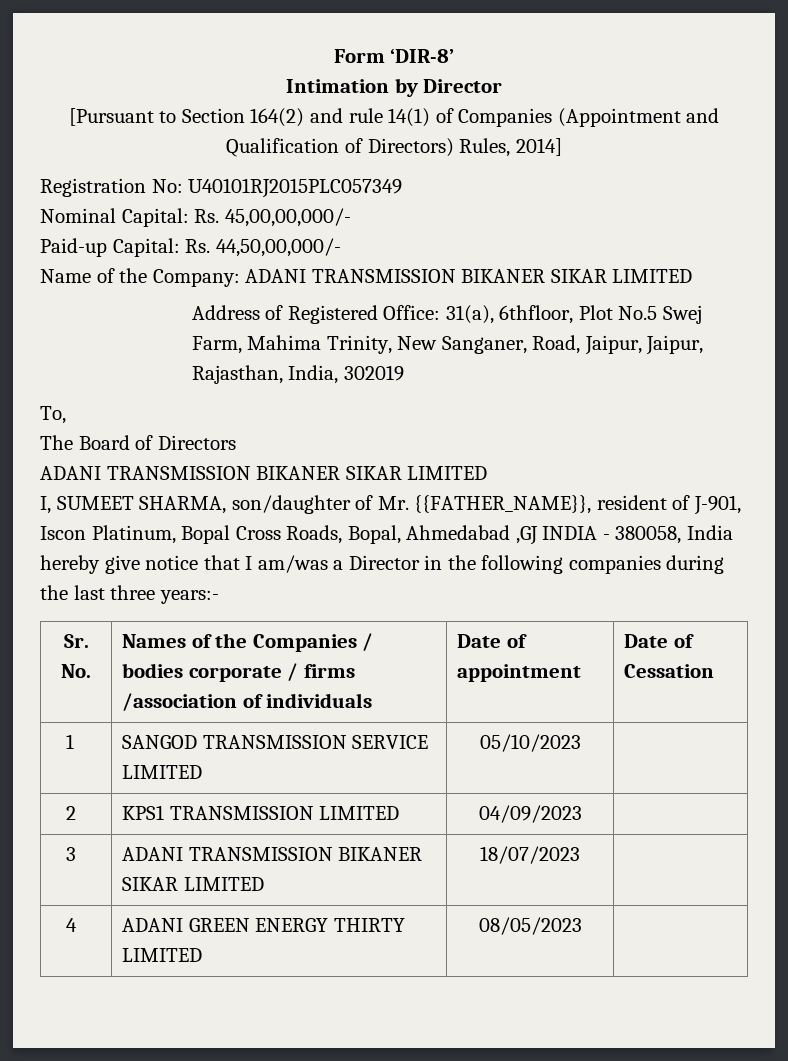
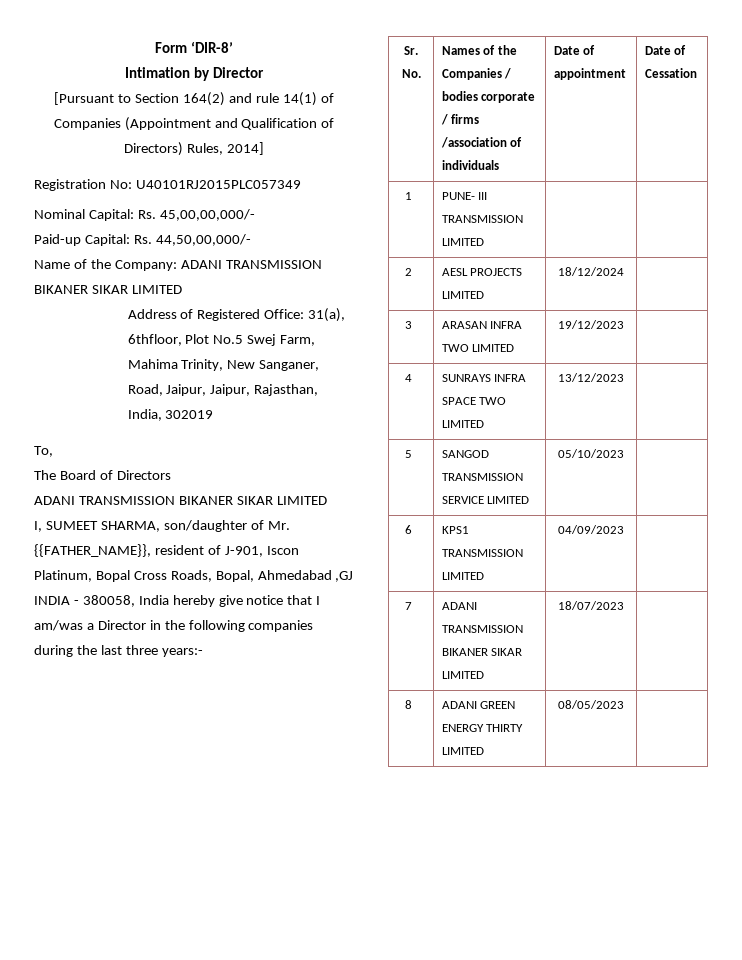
(75, 741) none -> [441,192,488,200] [441,215,523,223] [441,238,484,246] [405,268,413,276] [441,268,523,276] [441,291,484,299] [558,267,624,276] [405,321,413,329] [441,321,523,329] [441,344,515,352] [558,320,624,329] [405,374,413,382] [441,374,527,382] [441,397,507,405] [441,420,484,428] [558,373,624,382] [405,450,413,458] | PUNE- III TRANSMISSION LIMITED | | // 2 | AESL PROJECTS LIMITED | 18/12/2024 | // 3 | ARASAN INFRA TWO LIMITED | 19/12/2023 | // 4 | SUNRAYS INFRA SPACE TWO LIMITED | 13/12/2023 | // 5
[66,806,77,820] 2 -> [405,525,413,534] 6
[66,847,77,861] 3 -> [405,602,413,610] 7
[66,918,78,932] 4 -> [405,700,413,709] 8

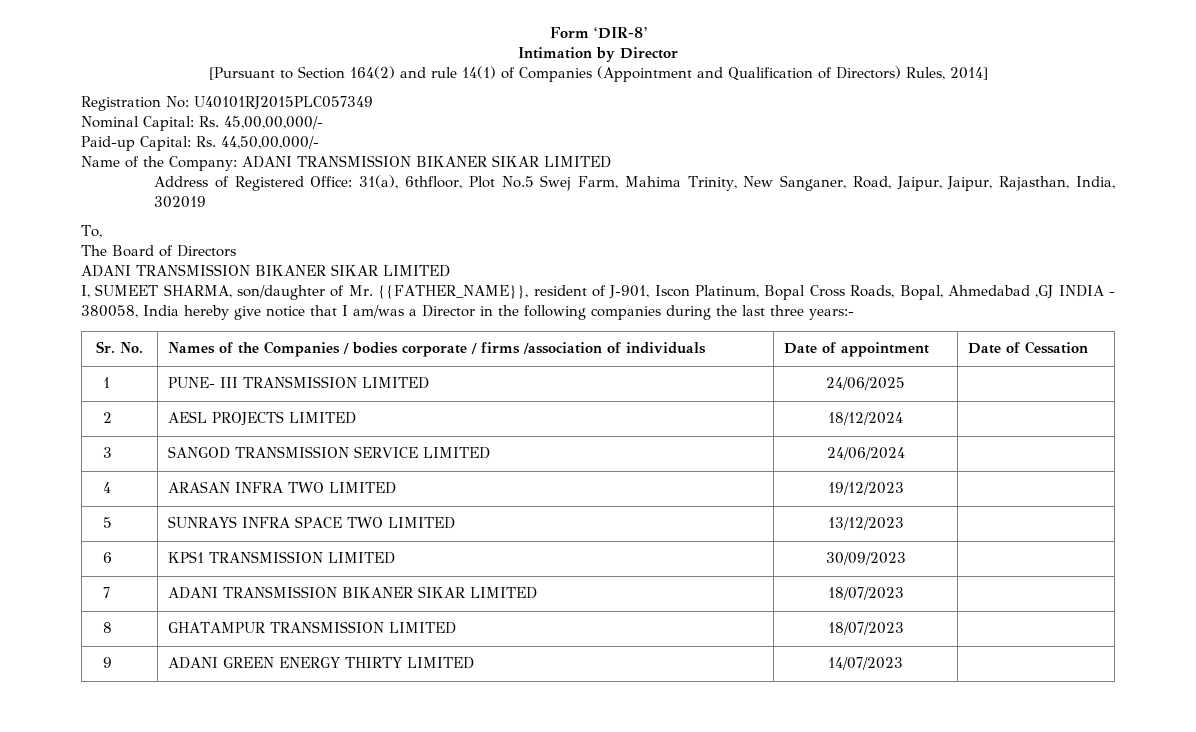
(484, 242) none -> [826,377,905,390] 24/06/2025
(413, 325) none -> [167,446,490,459] [826,447,905,460] [102,482,111,493] | SANGOD TRANSMISSION SERVICE LIMITED | 24/06/2024 | // 4
[405,374,413,382] 4 -> [102,517,112,528] 5
[405,450,413,458] [441,450,489,458] [441,473,523,481] [441,496,530,504] [558,449,624,458] // 5 | SANGOD TRANSMISSION SERVICE LIMITED | 05/10/2023 | -> (904, 523) none
[558,525,624,534] 04/09/2023 -> [825,552,906,565] 30/09/2023
(413, 704) none -> [167,621,456,634] [827,622,904,635] [102,657,112,668] | GHATAMPUR TRANSMISSION LIMITED | 18/07/2023 | // 9
[558,700,624,709] 08/05/2023 -> [828,657,903,670] 14/07/2023

